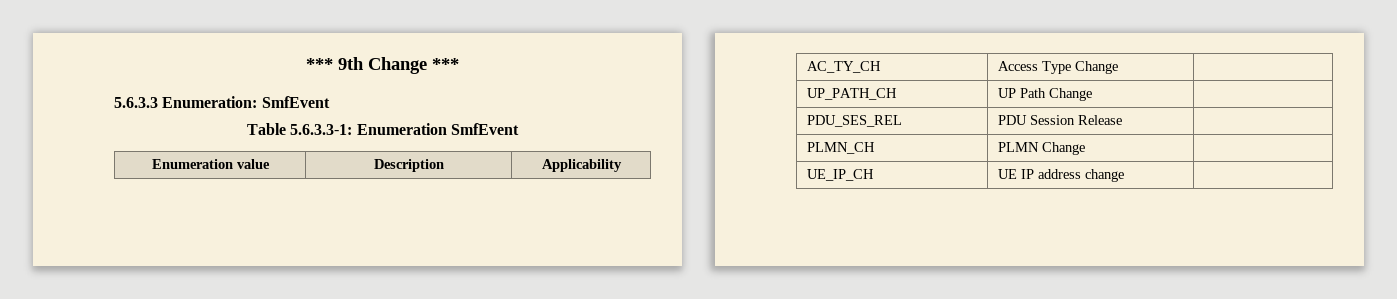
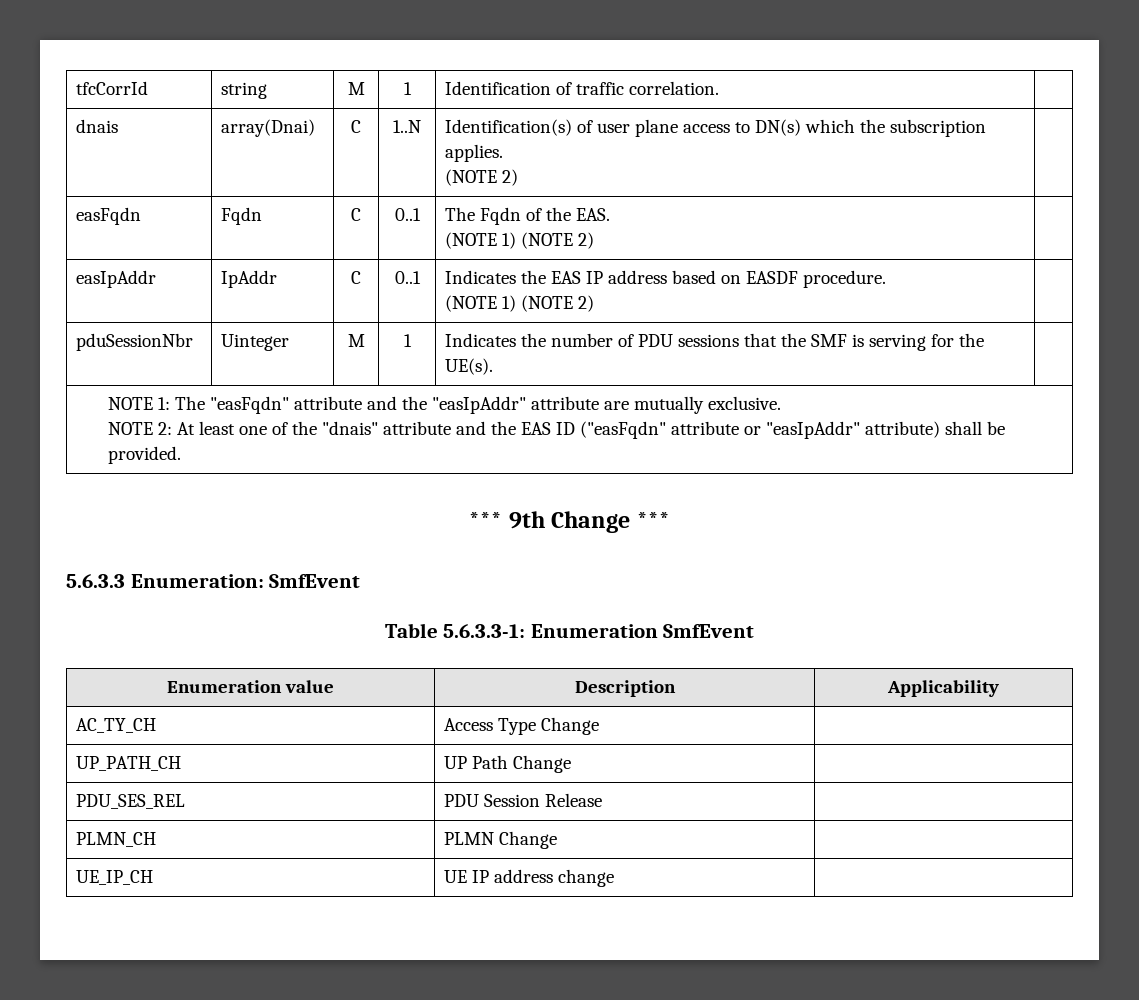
(306, 64) none -> [76,81,149,95] [221,82,268,99] [347,82,365,95] [403,82,412,95] [445,81,720,95] [76,119,119,133] [221,119,316,137] [351,120,361,133] [393,120,421,133] [445,119,987,137] [445,144,504,162] [445,169,519,186] [76,207,142,225] [221,207,263,225] [351,208,361,221] [394,208,421,221] [445,207,611,225] [445,232,595,249] [76,270,157,288] [221,270,278,288] [351,271,361,284] [394,271,421,284] [445,270,887,288] [445,295,595,312] [76,333,194,351] [221,334,290,351] [347,334,365,347] [403,334,412,347] [445,333,985,351] [445,358,494,375] [107,396,781,414] [107,421,1005,439] [107,446,181,464] tfcCorrId | string | M | 1 | Identification of traffic correlation. | // dnais | array(Dnai) | C | 1..N | Identification(s) of user plane access to DN(s) which the subscription applies. // (NOTE 2) | // easFqdn | Fqdn | C | 0..1 | The Fqdn of the EAS. // (NOTE 1) (NOTE 2) | // easIpAddr | IpAddr | C | 0..1 | Indicates the EAS IP address based on EASDF procedure. // (NOTE 1) (NOTE 2) | // pduSessionNbr | Uinteger | M | 1 | Indicates the number of PDU sessions that the SMF is serving for the UE(s). | // NOTE 1: The "easFqdn" attribute and the "easIpAddr" attribute are mutually exclusive. // NOTE 2: At least one of the "dnais" attribute and the EAS ID ("easFqdn" attribute or "easIpAddr" attribute) shall be provided. //

